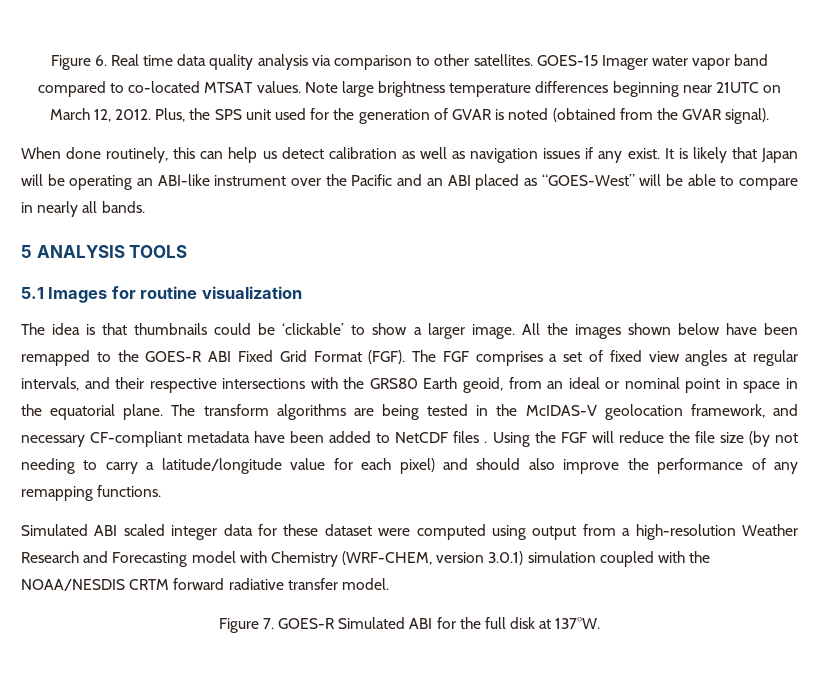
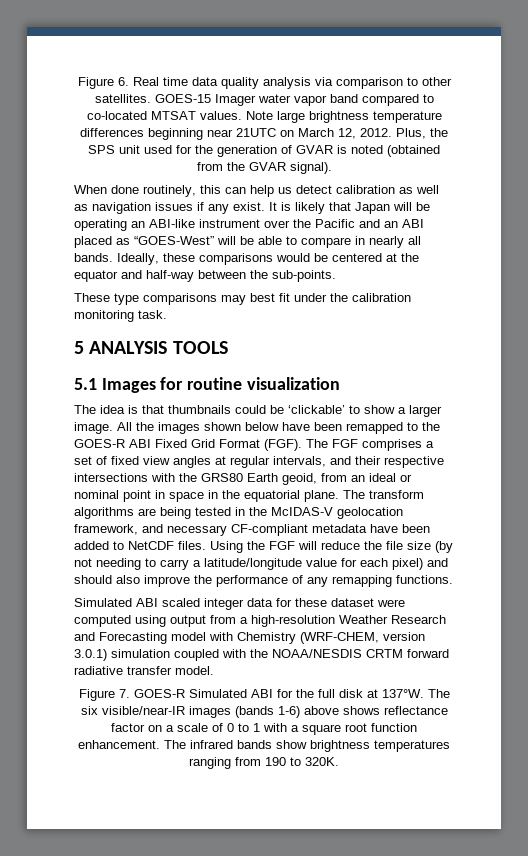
(145, 207) none -> [117,253,419,265] [74,270,336,282] [74,293,411,305] [74,310,167,322] Ideally, these comparisons would be centered at the equator and half-way between the sub-points. // These type comparisons may best fit under the calibration monitoring task.
[453,431,488,443] files . -> [178,541,206,550] files.
(601, 623) none -> [427,689,450,698] [80,706,448,718] [111,723,417,735] [78,740,450,752] [189,757,339,769] The six visible/near-IR images (bands 1-6) above shows reflectance factor on a scale of 0 to 1 with a square root function enhancement. The infrared bands show brightness temperatures ranging from 190 to 320K.

